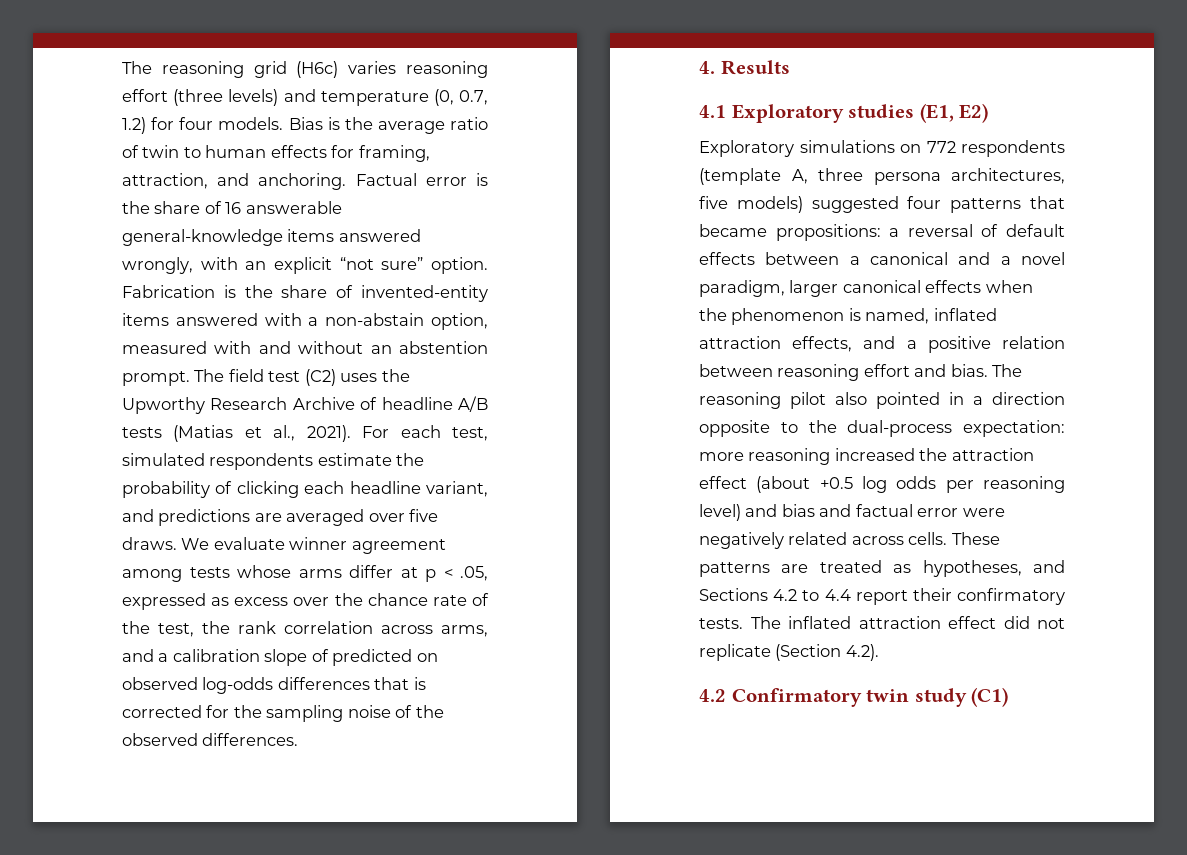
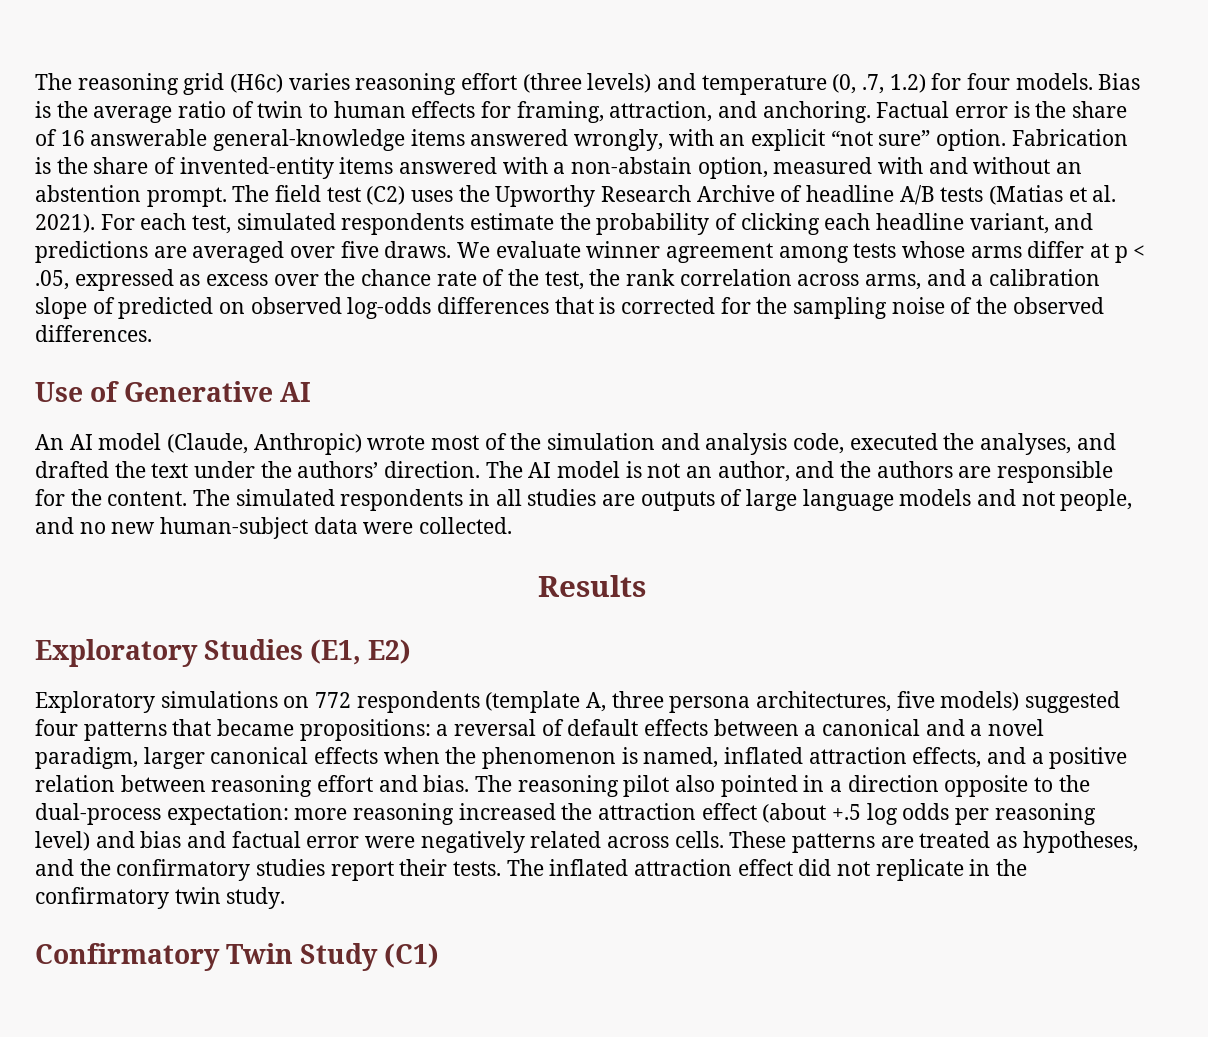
[459,90,488,105] 0.7, -> [862,74,885,94] .7,
[273,425,296,441] al., -> [1092,185,1117,202] al.
[699,60,790,75] [699,104,915,123] 4. Results // 4.1 Exploratory studies -> [35,381,312,402] [35,433,1116,455] [35,461,1114,483] [35,489,1133,511] [35,517,513,539] [537,575,646,597] [35,639,304,667] Use of Generative AI // An AI model (Claude, Anthropic) wrote most of the simulation and analysis code, executed the analyses, and drafted the text under the authors’ direction. The AI model is not an author, and the authors are responsible for the content. The simulated respondents in all studies are outputs of large language models and not people, and no new human-subject data were collected. // Results // Exploratory Studies
[819,477,853,489] +0.5 -> [832,804,862,820] +.5
[699,588,851,601] Sections 4.2 to 4.4 -> [79,859,326,881] the confirmatory studies
[957,588,1065,605] confirmatory -> (448, 867) none
[775,644,879,661] [699,688,967,707] (Section 4.2). // 4.2 Confirmatory twin study -> [969,859,1028,876] [35,887,286,909] [35,943,379,971] in the confirmatory twin study. // Confirmatory Twin Study

